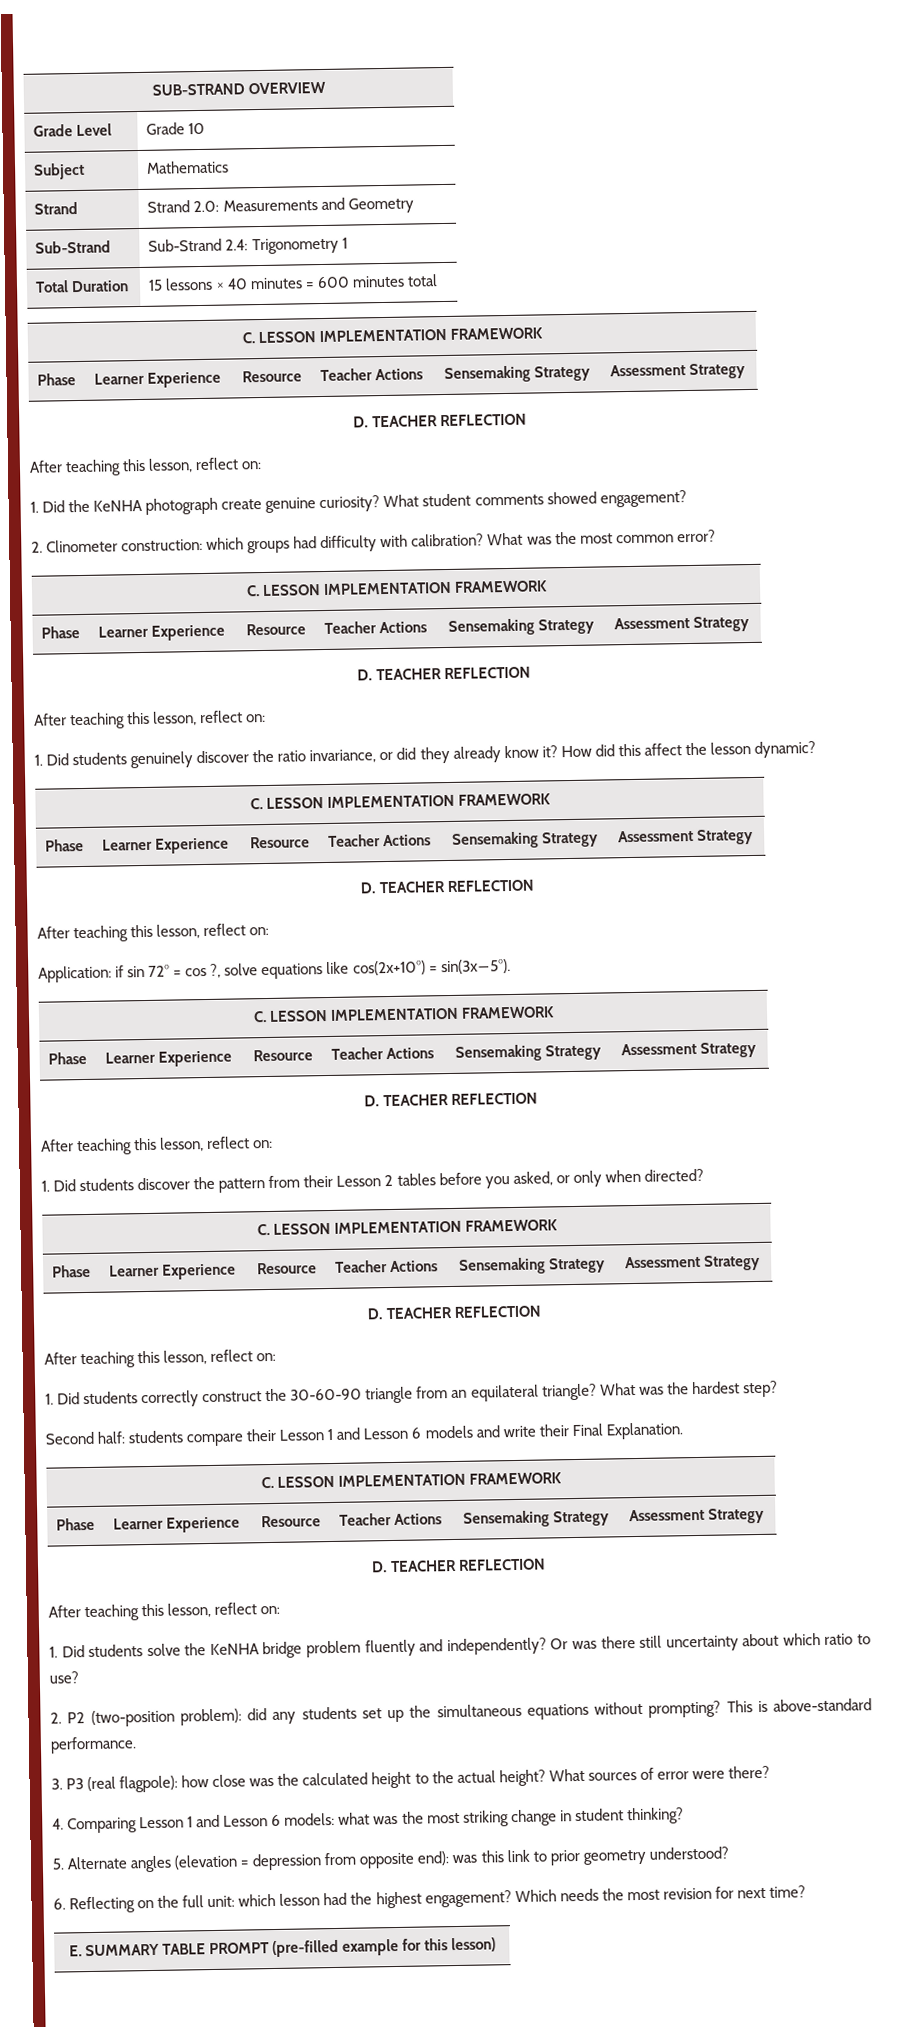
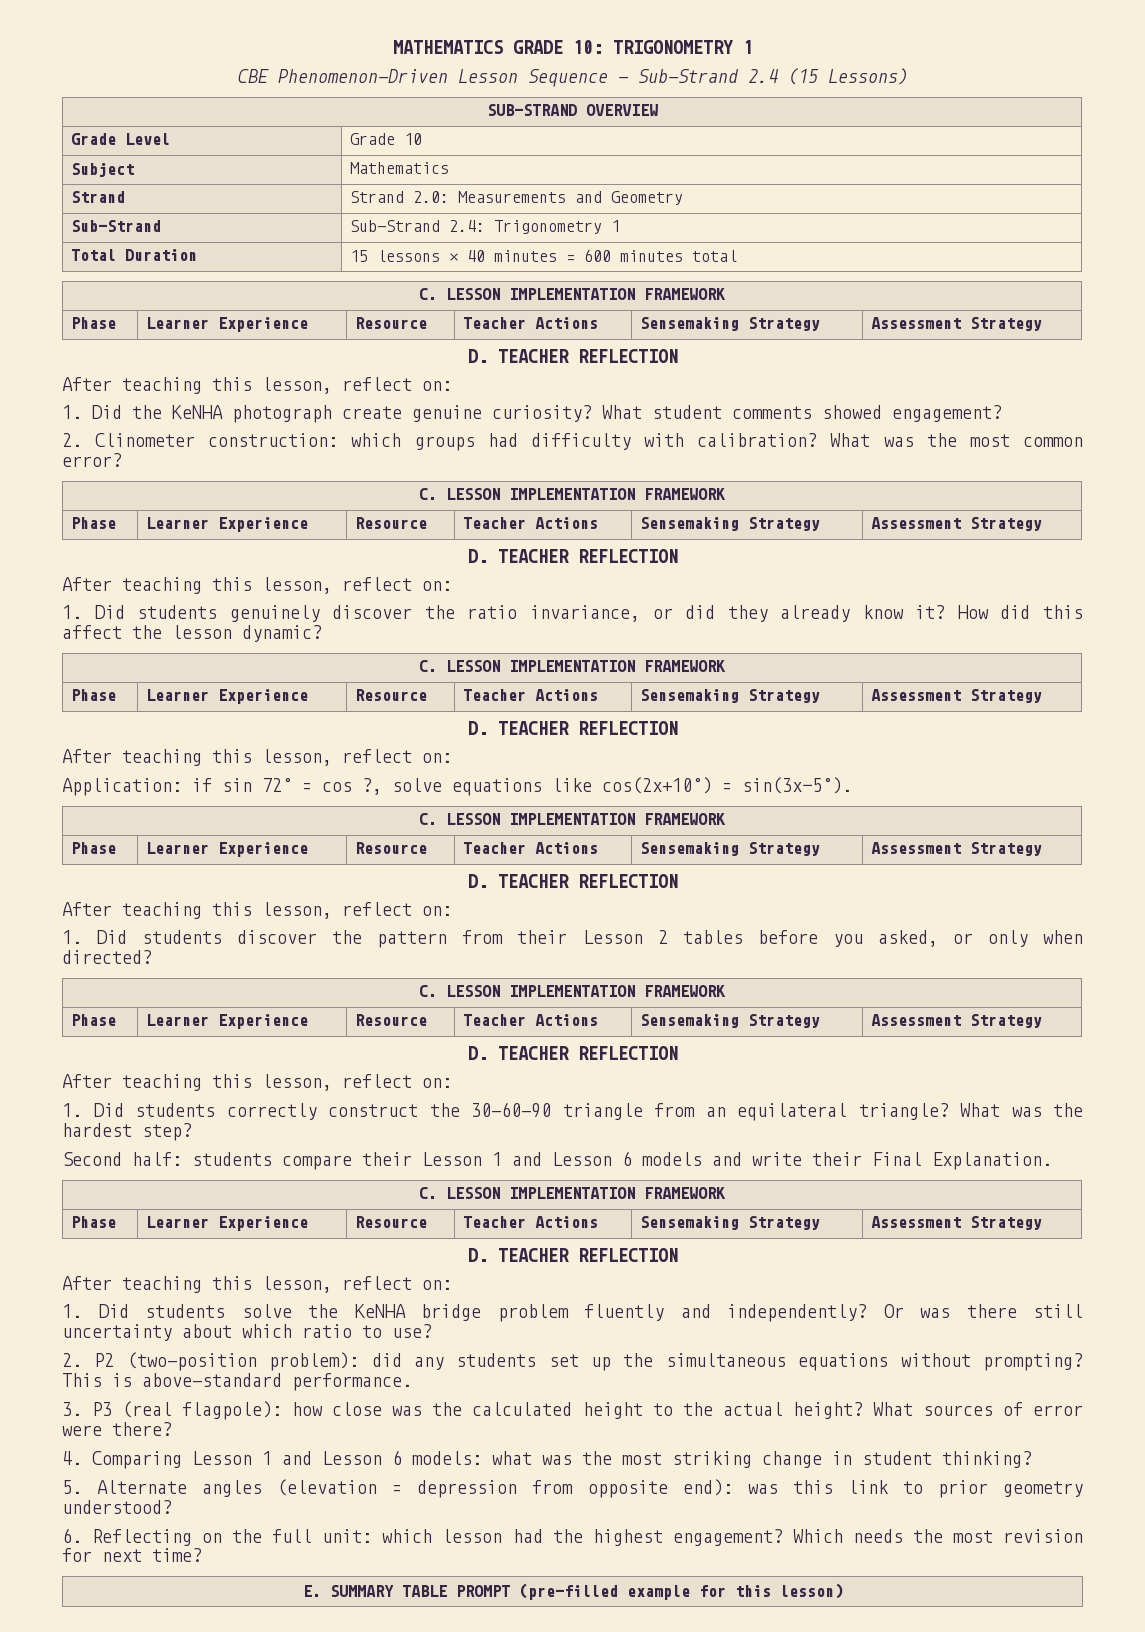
(151, 89) none -> [392,40,753,54] [237,68,908,87] MATHEMATICS GRADE 10: TRIGONOMETRY 1 // CBE Phenomenon-Driven Lesson Sequence - Sub-Strand 2.4 (15 Lessons) //

